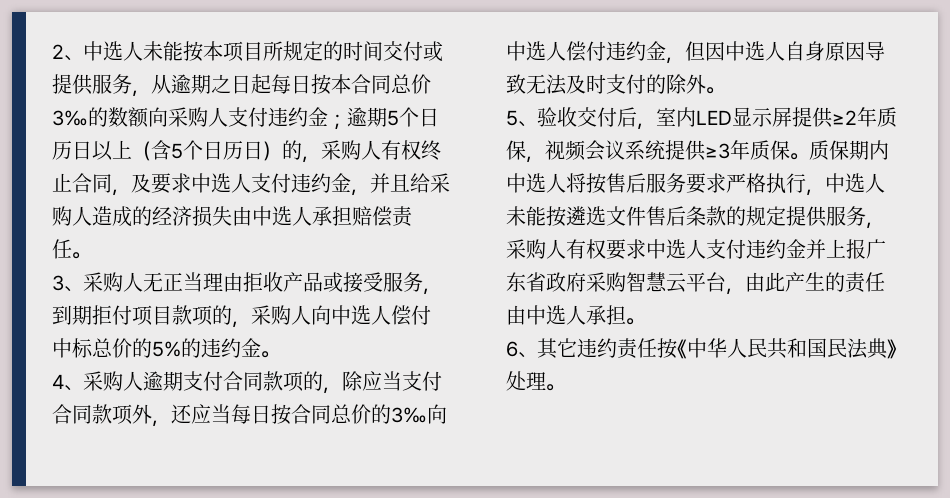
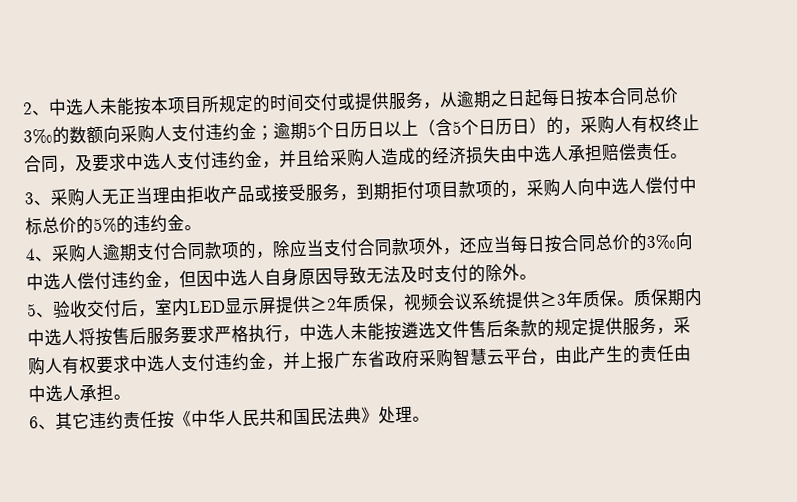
(806, 248) none -> [266,363,284,371] ，

